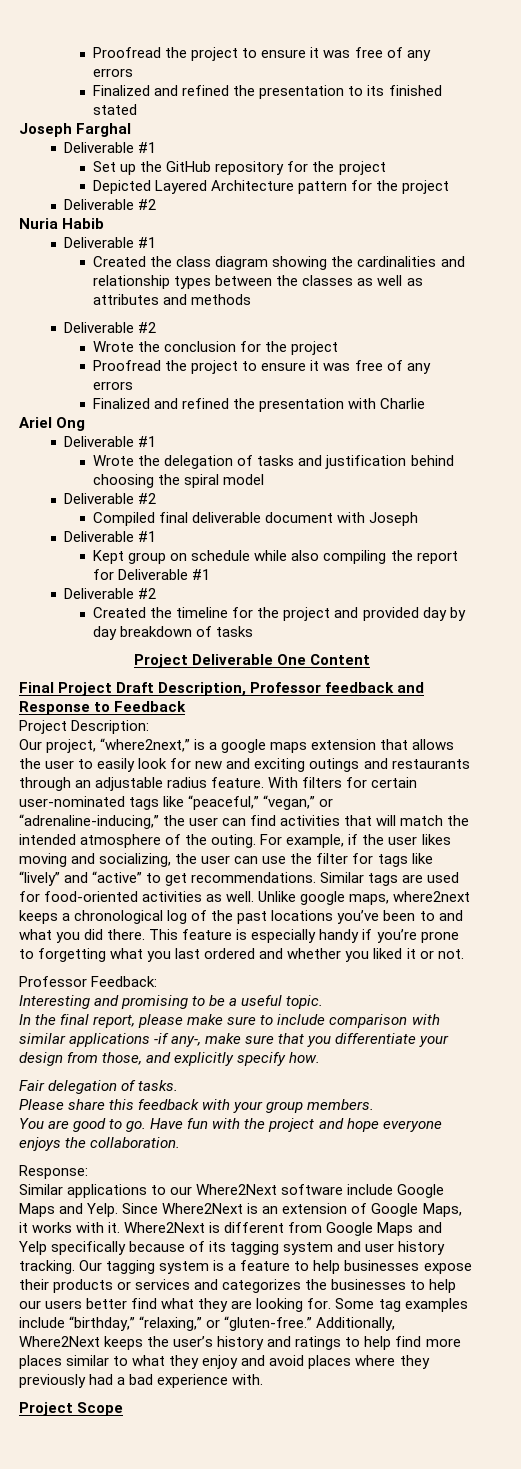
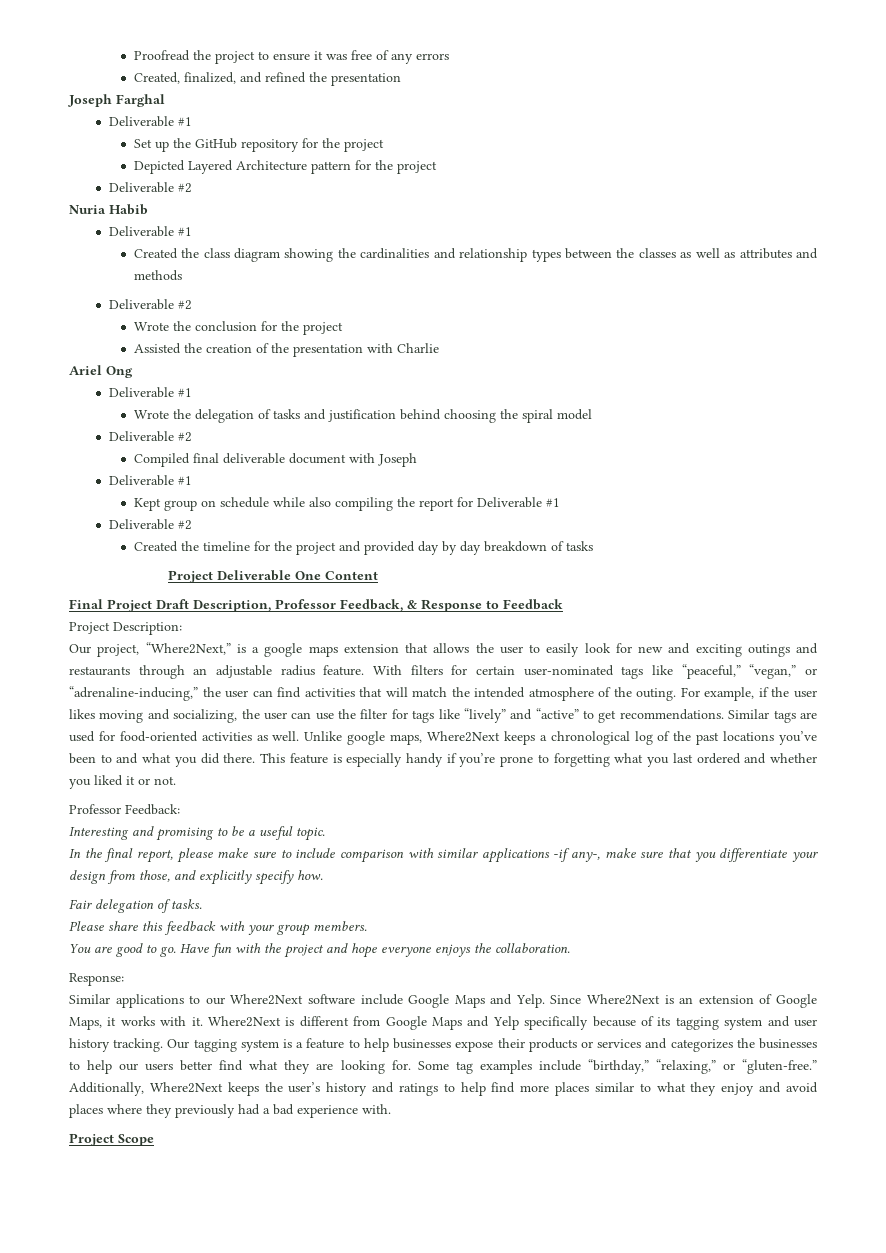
[93,85,442,99] [93,104,138,115] Finalized and refined the presentation to its finished stated -> [133,72,401,86] Created, finalized, and refined the presentation
[93,360,431,374] [93,381,134,390] [93,398,230,409] Proofread the project to ensure it was free of any errors // Finalized and refined -> [133,343,269,354] Assisted the creation of
[325,682,425,693] feedback and -> [340,599,417,612] Feedback, &
[100,738,191,752] “where2next,” -> [145,642,231,655] “Where2Next,”
[393,891,471,902] where2next -> [427,731,501,742] Where2Next

